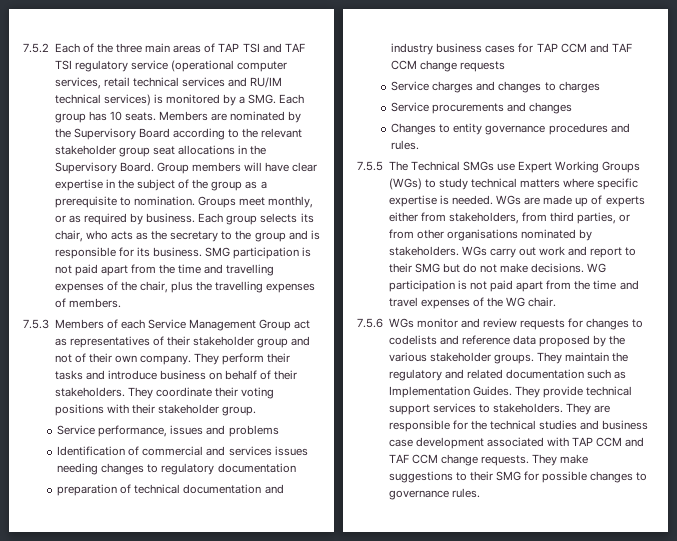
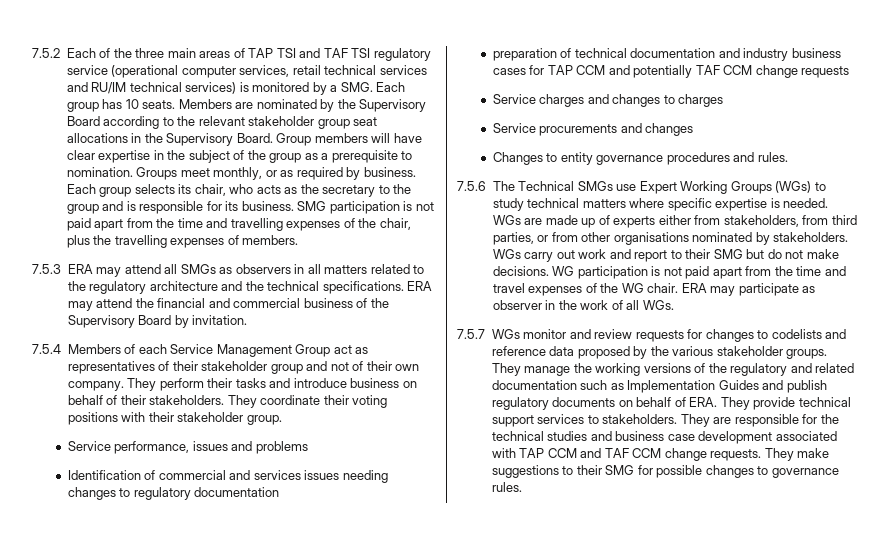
(49, 324) none -> [67,264,425,277] [67,281,433,294] [67,298,389,311] [67,315,248,328] [32,344,61,354] ERA may attend all SMGs as observers in all matters related to the regulatory architecture and the technical specifications. ERA may attend the financial and commercial business of the Supervisory Board by invitation. // 7.5.4
(609, 48) none -> [633,65,693,78] potentially
[357,161,383,171] 7.5.5 -> [457,181,486,191] 7.5.6
[357,318,383,328] // 7.5.6 -> [681,283,816,296] [492,300,674,310] [457,329,485,339] ERA may participate as observer in the work of all WGs. // 7.5.7
[565,352,610,362] maintain -> [524,363,706,376] manage the working versions of
[472,386,512,396] Guides. -> [718,380,827,393] [491,397,718,410] Guides and publish regulatory documents on behalf of ERA.

